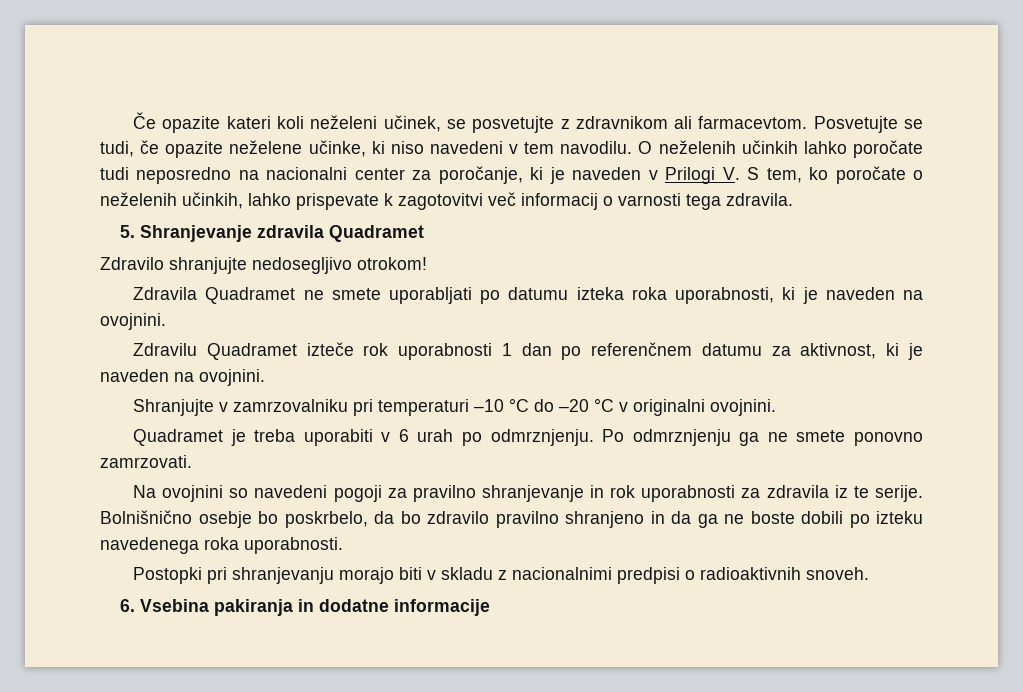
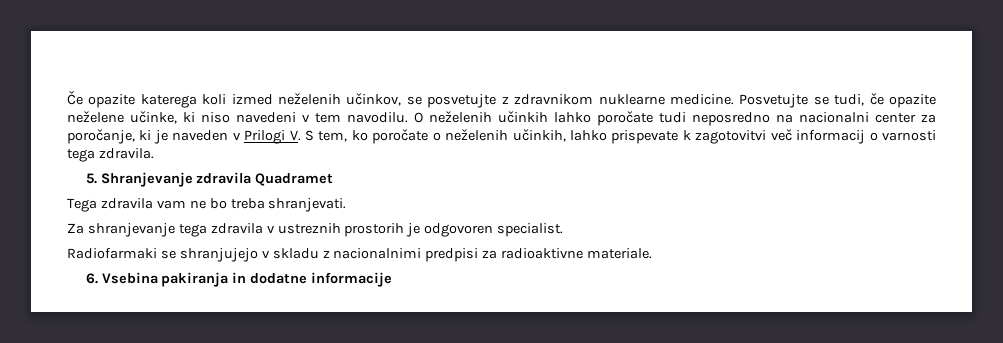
[226,115,441,132] kateri koli neželeni učinek, -> [140,93,402,108] katerega koli izmed neželenih učinkov,
[674,116,808,129] ali farmacevtom. -> [598,94,734,105] nuklearne medicine.
[100,257,427,274] [133,287,923,304] [100,313,166,330] [133,342,923,360] [100,369,265,386] [133,398,777,416] [133,429,924,446] [100,455,192,468] [133,485,924,502] [100,510,923,528] [100,537,343,554] [133,567,423,584] Zdravilo shranjujte nedosegljivo otrokom! // Zdravila Quadramet ne smete uporabljati po datumu izteka roka uporabnosti, ki je naveden na ovojnini. // Zdravilu Quadramet izteče rok uporabnosti 1 dan po referenčnem datumu za aktivnost, ki je naveden na ovojnini. // Shranjujte v zamrzovalniku pri temperaturi –10 °C do –20 °C v originalni ovojnini. // Quadramet je treba uporabiti v 6 urah po odmrznjenju. Po odmrznjenju ga ne smete ponovno zamrzovati. // Na ovojnini so navedeni pogoji za pravilno shranjevanje in rok uporabnosti za zdravila iz te serije. Bolnišnično osebje bo poskrbelo, da bo zdravilo pravilno shranjeno in da ga ne boste dobili po izteku navedenega roka uporabnosti. // Postopki pri shranjevanju morajo biti -> [67,198,347,212] [67,223,564,237] [67,248,258,262] Tega zdravila vam ne bo treba shranjevati. // Za shranjevanje tega zdravila v ustreznih prostorih je odgovoren specialist. // Radiofarmaki se shranjujejo
[685,567,870,580] o radioaktivnih snoveh. -> [482,248,653,259] za radioaktivne materiale.

